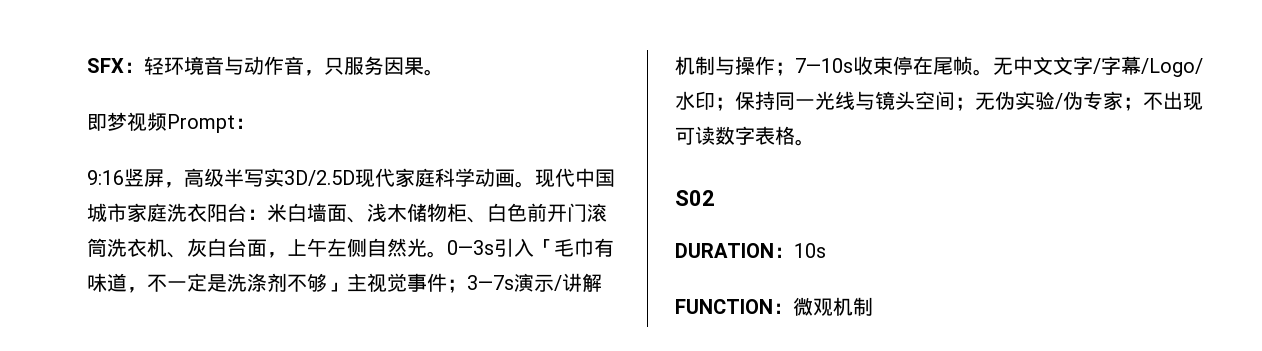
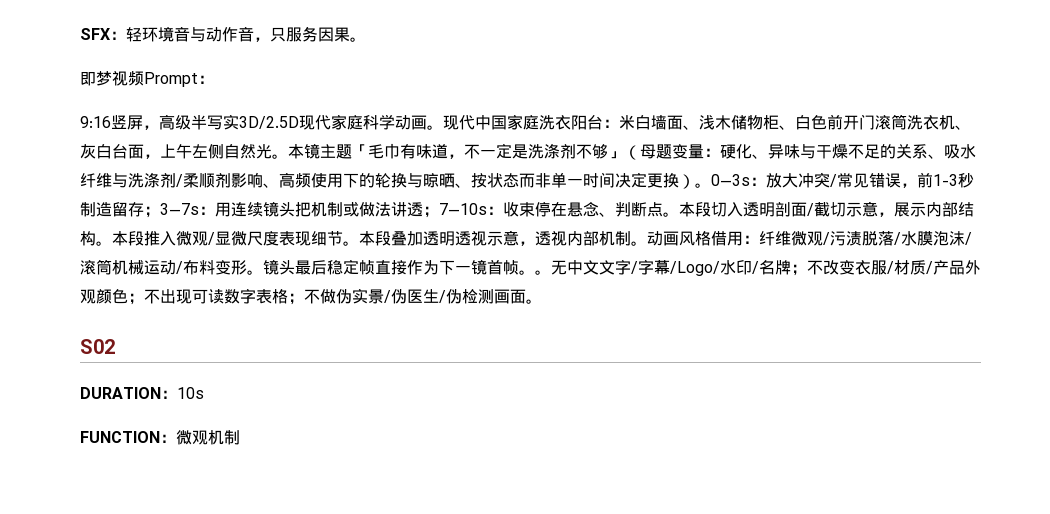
[87,203,127,222] 城市 -> (507, 122) none
[447,238,534,257] 0—3s引入 -> [288,143,352,159] 本镜主题
[347,273,602,293] [675,56,973,76] 主视觉事件；3—7s演示/讲解机制与操作；7—10s收束停在尾帧 -> [624,144,976,160] [80,172,974,189] [80,201,974,218] [80,230,972,246] [80,259,535,275] （母题变量：硬化、异味与干燥不足的关系、吸水纤维与洗涤剂/柔顺剂影响、高频使用下的轮换与晾晒、按状态而非单一时间决定更换）。0—3s：放大冲突/常见错误，前1-3秒制造留存；3—7s：用连续镜头把机制或做法讲透；7—10s：收束停在悬念、判断点。本段切入透明剖面/截切示意，展示内部结构。本段推入微观/显微尺度表现细节。本段叠加透明透视示意，透视内部机制。动画风格借用：纤维微观/污渍脱落/水膜泡沫/滚筒机械运动/布料变形。镜头最后稳定帧直接作为下一镜首帧。
[715,91,1123,111] ；保持同一光线与镜头空间；无伪实验/伪专家 -> [752,260,981,276] [80,289,128,304] /名牌；不改变衣服/材质/产品外观颜色
(795, 135) none -> [288,288,526,305] ；不做伪实景/伪医生/伪检测画面

